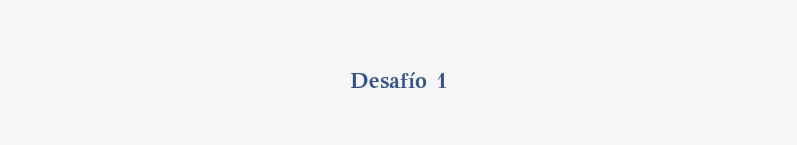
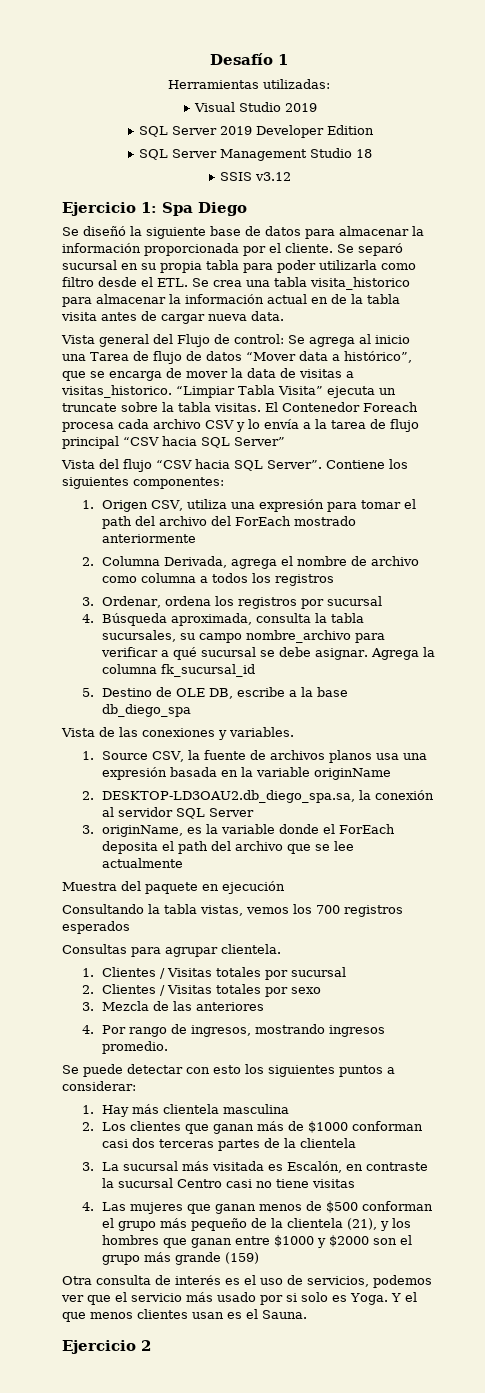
(448, 80) none -> [168,79,330,89] [193,102,317,112] [138,125,374,138] [139,148,373,161] [220,172,292,181] [62,202,247,216] [62,226,424,239] [62,243,403,256] [62,260,416,273] [62,277,410,290] [62,294,400,307] [61,311,284,324] [61,334,410,347] [62,351,412,364] [62,368,354,381] [61,385,396,398] [62,402,418,412] [62,419,419,432] [62,436,285,449] [61,459,408,472] [62,477,224,489] [81,499,416,512] [101,516,356,529] [101,534,196,543] [81,556,419,569] [101,573,334,586] [81,596,382,609] [81,613,364,626] [101,630,385,643] [100,647,435,660] [101,664,255,677] [81,687,348,699] [101,704,191,717] [61,727,294,740] [81,750,427,763] [101,767,391,780] [81,790,434,803] [101,807,254,819] [81,824,395,837] [101,841,354,854] [101,858,183,868] [62,881,285,894] [62,904,403,917] [62,921,130,934] [62,944,281,957] [81,967,346,980] [81,984,321,997] [81,1001,264,1011] [81,1024,385,1037] [101,1041,168,1054] [62,1064,395,1077] [62,1081,136,1091] [81,1104,289,1117] [81,1121,423,1134] [101,1138,356,1151] [81,1161,428,1173] [101,1178,355,1188] [81,1201,433,1214] [101,1218,411,1231] [101,1235,412,1248] [101,1252,259,1265] [62,1275,432,1288] [61,1292,417,1305] [62,1309,307,1322] [62,1340,151,1354] // Herramientas utilizadas: // Visual Studio 2019 // SQL Server 2019 Developer Edition // SQL Server Management Studio 18 // SSIS v3.12 // Ejercicio 1: Spa Diego // Se diseñó la siguiente base de datos para almacenar la información proporcionada por el cliente. Se separó sucursal en su propia tabla para poder utilizarla como filtro desde el ETL. Se crea una tabla visita_historico para almacenar la información actual en de la tabla visita antes de cargar nueva data. // Vista general del Flujo de control: Se agrega al inicio una Tarea de flujo de datos “Mover data a histórico”, que se encarga de mover la data de visitas a visitas_historico. “Limpiar Tabla Visita” ejecuta un truncate sobre la tabla visitas. El Contenedor Foreach procesa cada archivo CSV y lo envía a la tarea de flujo principal “CSV hacia SQL Server” // Vista del flujo “CSV hacia SQL Server”. Contiene los siguientes componentes: // 1. Origen CSV, utiliza una expresión para tomar el path del archivo del ForEach mostrado anteriormente // 2. Columna Derivada, agrega el nombre de archivo como columna a todos los registros // 3. Ordenar, ordena los registros por sucursal // 4. Búsqueda aproximada, consulta la tabla sucursales, su campo nombre_archivo para verificar a qué sucursal se debe asignar. Agrega la columna fk_sucursal_id // 5. Destino de OLE DB, escribe a la base db_diego_spa // Vista de las conexiones y variables. // 1. Source CSV, la fuente de archivos planos usa una expresión basada en la variable originName // 2. DESKTOP-LD3OAU2.db_diego_spa.sa, la conexión al servidor SQL Server // 3. originName, es la variable donde el ForEach deposita el path del archivo que se lee actualmente // Muestra del paquete en ejecución // Consultando la tabla vistas, vemos los 700 registros esperados // Consultas para agrupar clientela. // 1. Clientes / Visitas totales por sucursal // 2. Clientes / Visitas totales por sexo // 3. Mezcla de las anteriores // 4. Por rango de ingresos, mostrando ingresos promedio. // Se puede detectar con esto los siguientes puntos a considerar: // 1. Hay más clientela masculina // 2. Los clientes que ganan más de $1000 conforman casi dos terceras partes de la clientela // 3. La sucursal más visitada es Escalón, en contraste la sucursal Centro casi no tiene visitas // 4. Las mujeres que ganan menos de $500 conforman el grupo más pequeño de la clientela (21), y los hombres que ganan entre $1000 y $2000 son el grupo más grande (159) // Otra consulta de interés es el uso de servicios, podemos ver que el servicio más usado por si solo es Yoga. Y el que menos clientes usan es el Sauna. // Ejercicio 2

